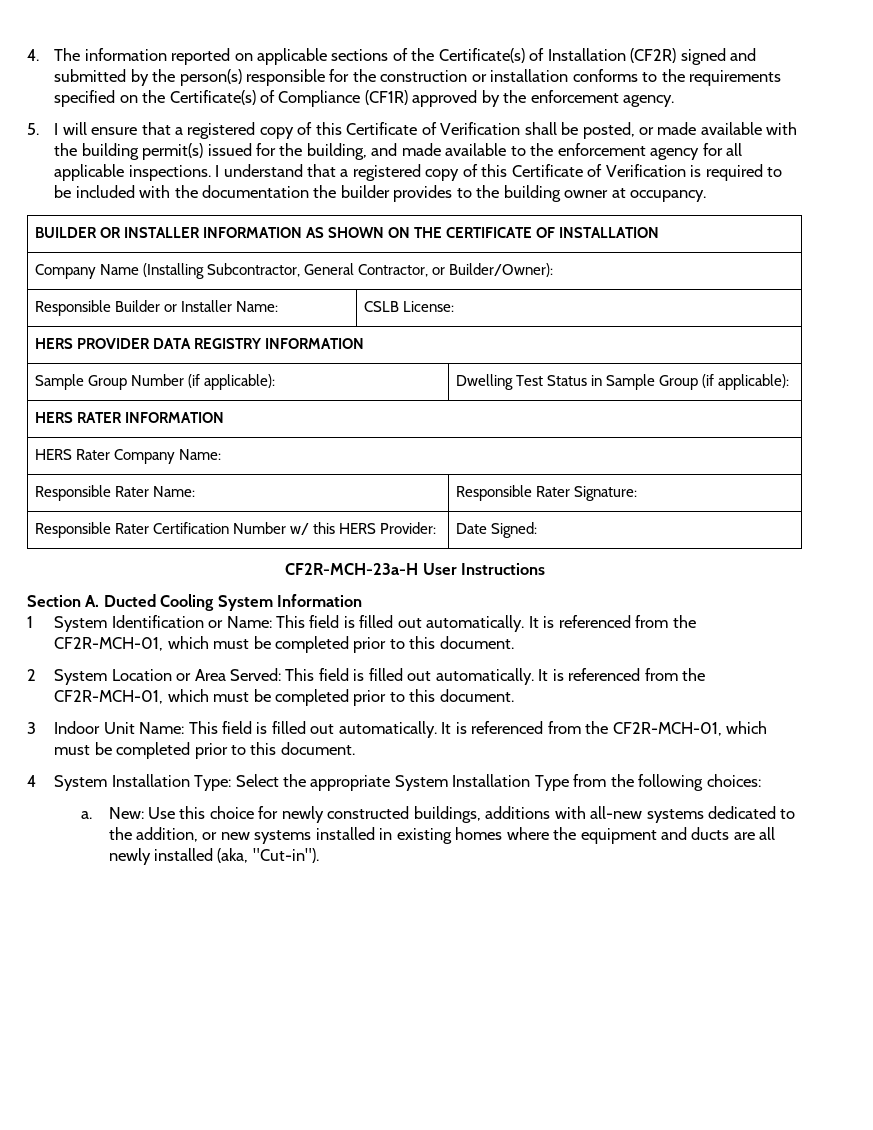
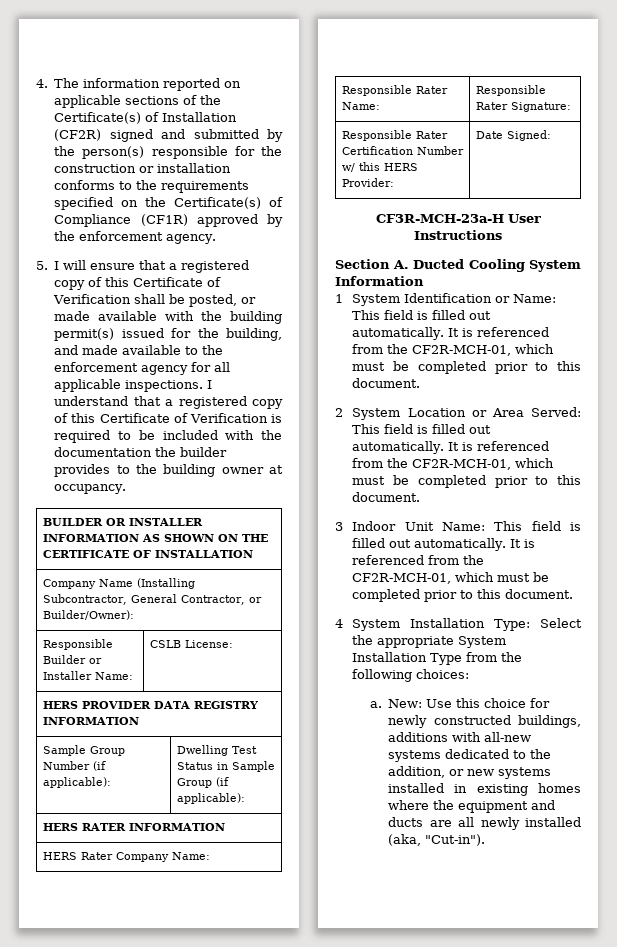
[285,563,419,575] CF2R-MCH-23a-H -> [375,214,504,223] CF3R-MCH-23a-H

